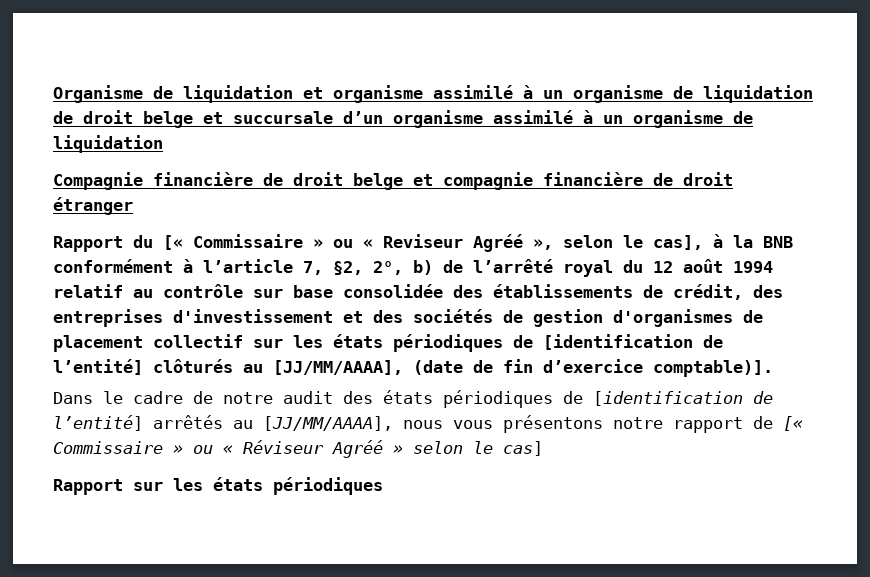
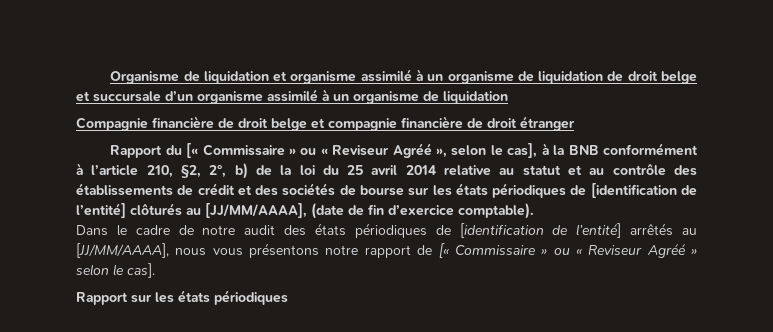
[303,261,323,275] 7, -> [146,165,173,178] 210,
[473,259,773,277] [53,284,783,300] [53,309,763,327] [53,334,243,352] l’arrêté royal du 12 août 1994 relatif au contrôle sur base consolidée des établissements de crédit, des entreprises d'investissement et des sociétés de gestion d'organismes de placement collectif -> [280,164,697,176] [76,183,404,196] la loi du 25 avril 2014 relative au statut et au contrôle des établissements de crédit et des sociétés de bourse
[653,360,773,377] comptable)]. -> [458,203,534,219] comptable).
[243,440,324,454] Réviseur -> [588,245,643,255] Reviseur
[503,441,543,456] cas] -> [127,263,155,278] cas].

